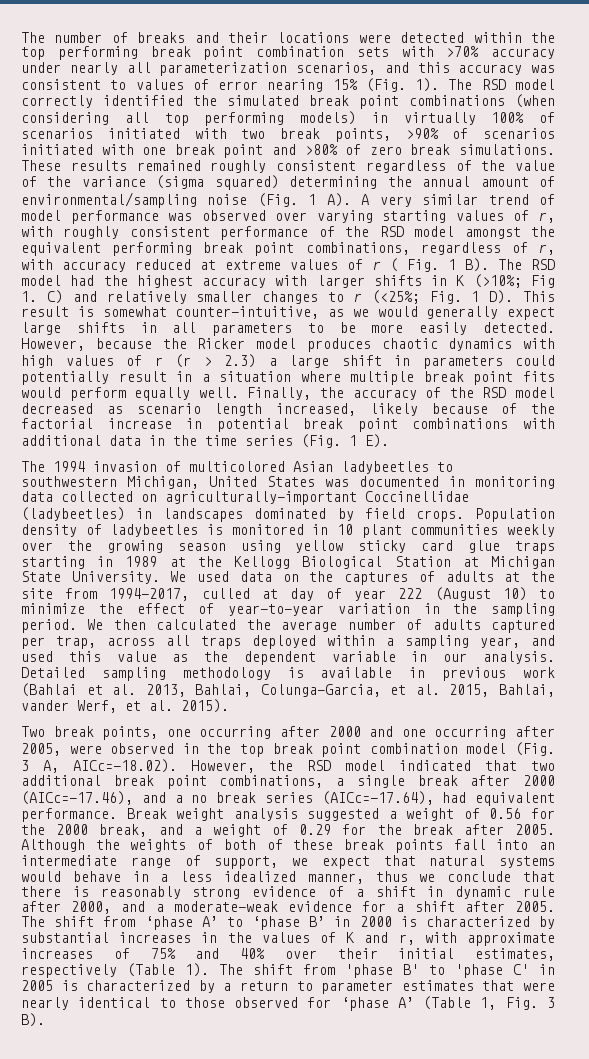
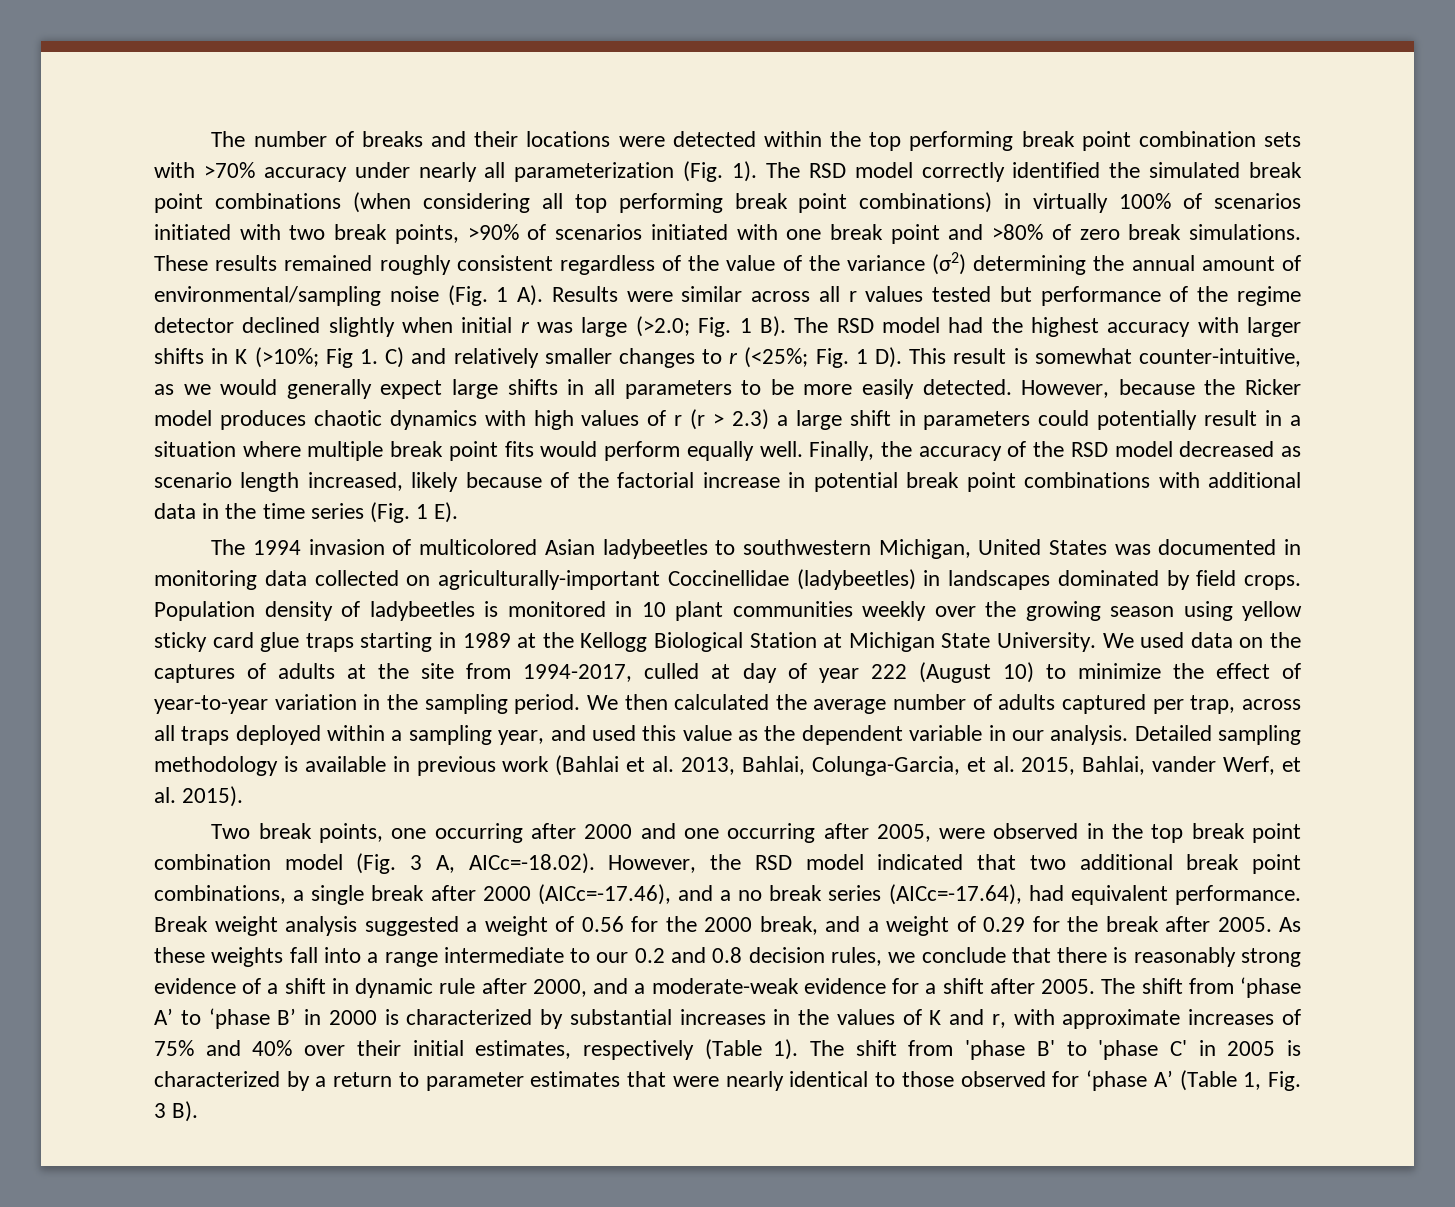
[296,62,555,75] [21,79,358,92] scenarios, and this accuracy was consistent to values of error nearing 15% -> (675, 172) none
[300,111,356,125] models) -> [734,192,993,213] break point combinations)
[156,175,279,190] (sigma squared) -> [932,252,967,275] (σ2)
[361,194,556,207] [21,210,555,224] [21,226,556,240] [21,242,556,256] [21,258,398,272] A very similar trend of model performance was observed over varying starting values of r, with roughly consistent performance of the RSD model amongst the equivalent performing break point combinations, regardless of r, with accuracy reduced at extreme values of r ( -> [551,286,1301,306] [154,316,690,337] Results were similar across all r values tested but performance of the regime detector declined slightly when initial r was large (>2.0;
[21,839,556,853] [21,855,555,869] [21,871,408,884] Although the weights of both of these break points fall into an intermediate range of support, we expect that natural systems would behave in a less idealized manner, thus -> [1279,917,1301,932] [154,947,882,967] As these weights fall into a range intermediate to our 0.2 and 0.8 decision rules,

